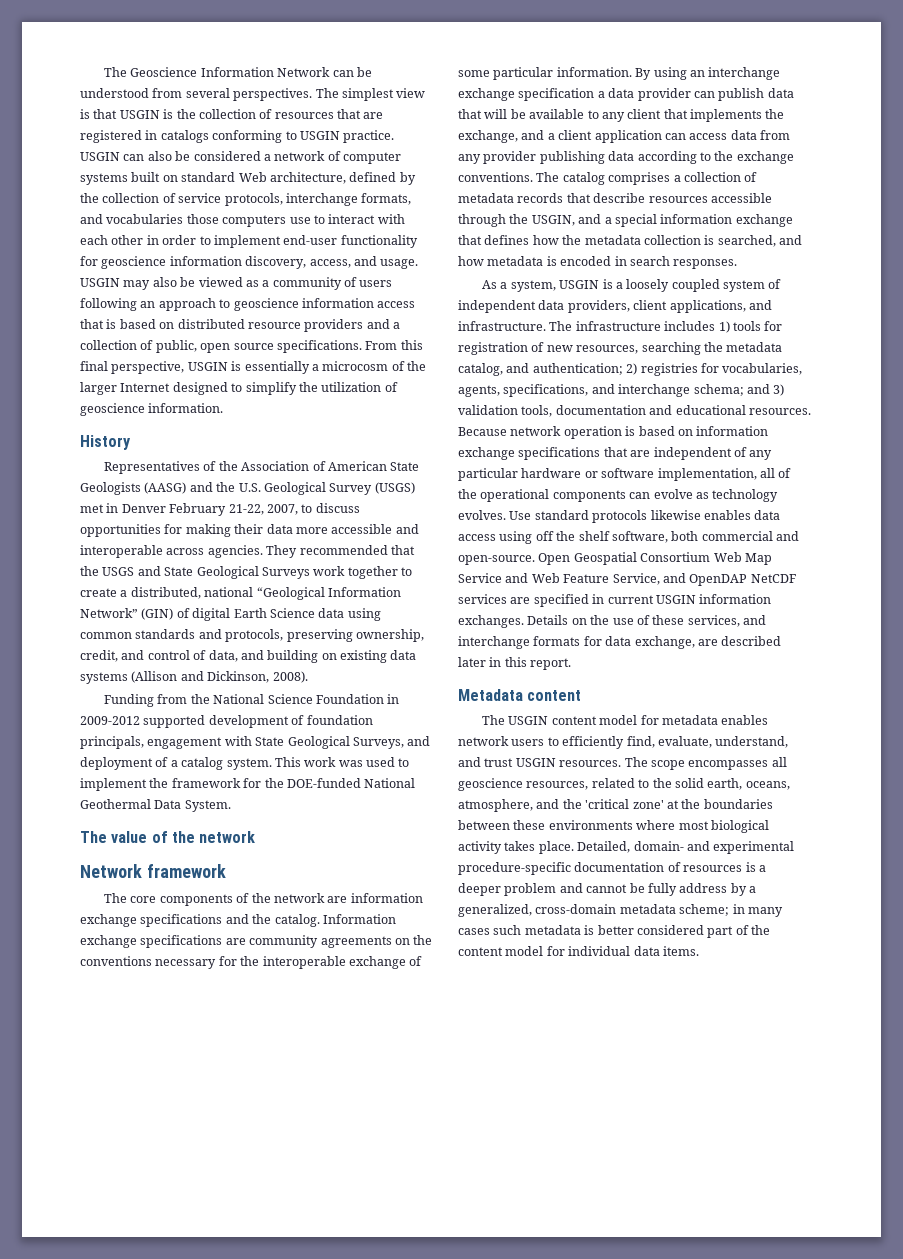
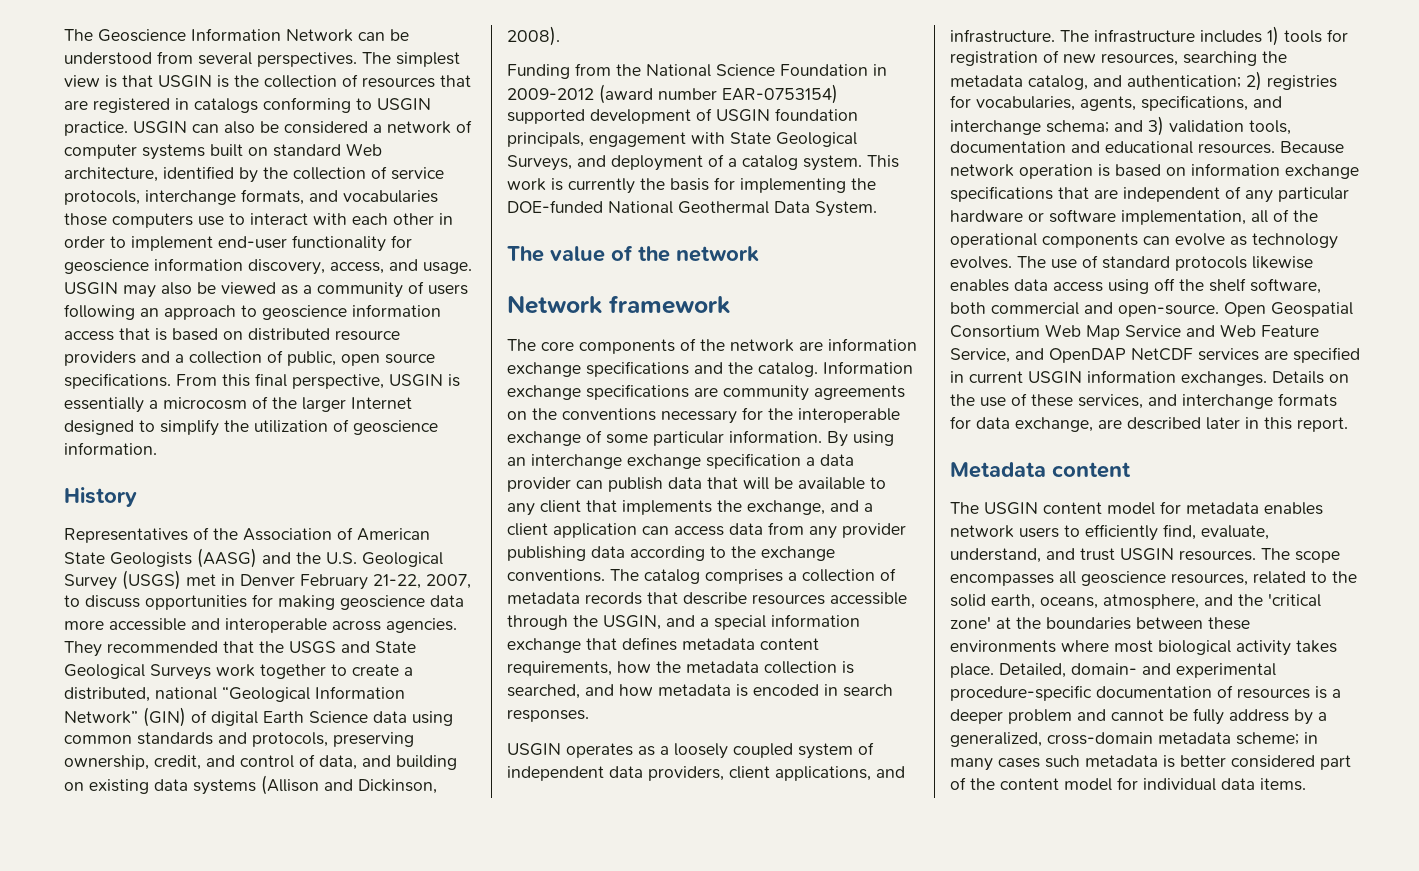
[349,172,397,182] defined -> [163,166,234,179] identified
[234,524,264,534] their -> [340,595,425,610] geoscience
(140, 720) none -> [599,84,838,104] (award number EAR-0753154)
(305, 720) none -> [716,109,770,122] USGIN
[338,757,410,767] [80,778,262,791] was used to implement the framework for -> [551,177,846,194] is currently the basis for implementing
(530, 240) none -> [682,638,819,650] [507,661,612,676] metadata content requirements,
[482,279,613,292] As a system, USGIN is -> [507,743,655,758] USGIN operates as
[509,511,532,520] Use -> [1017,255,1098,269] The use of

